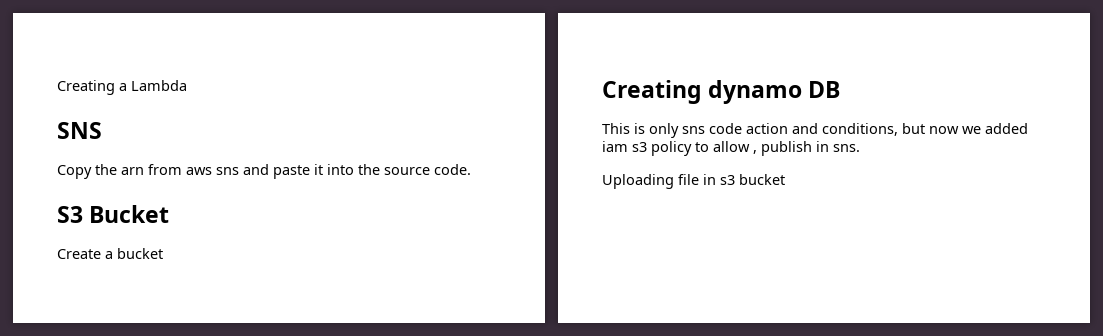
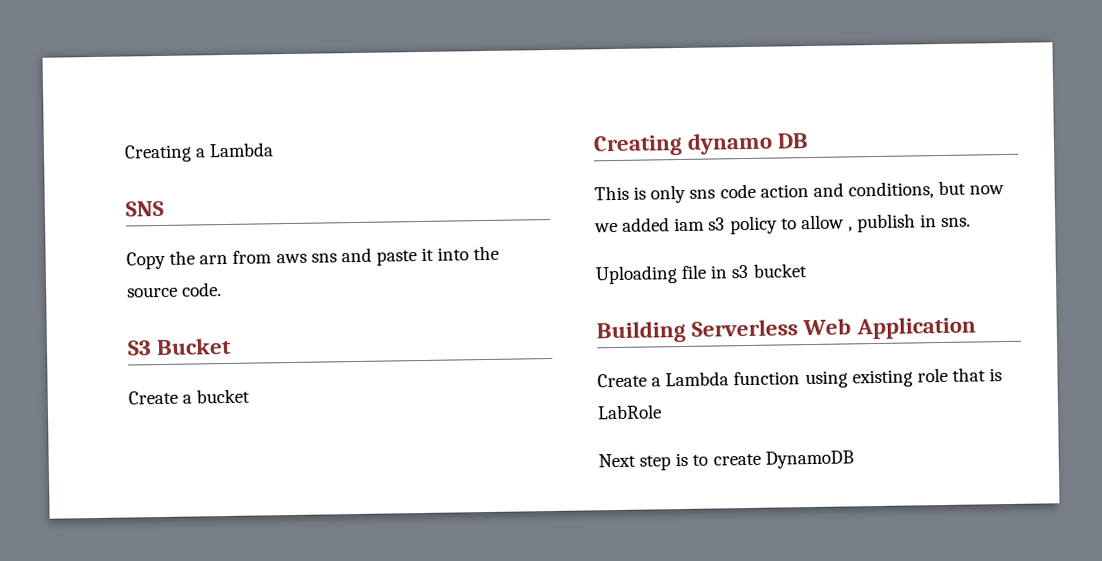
(785, 179) none -> [596,316,976,344] [597,367,1003,389] [597,404,662,420] [598,450,854,471] // Building Serverless Web Application // Create a Lambda function using existing role that is LabRole // Next step is to create DynamoDB

